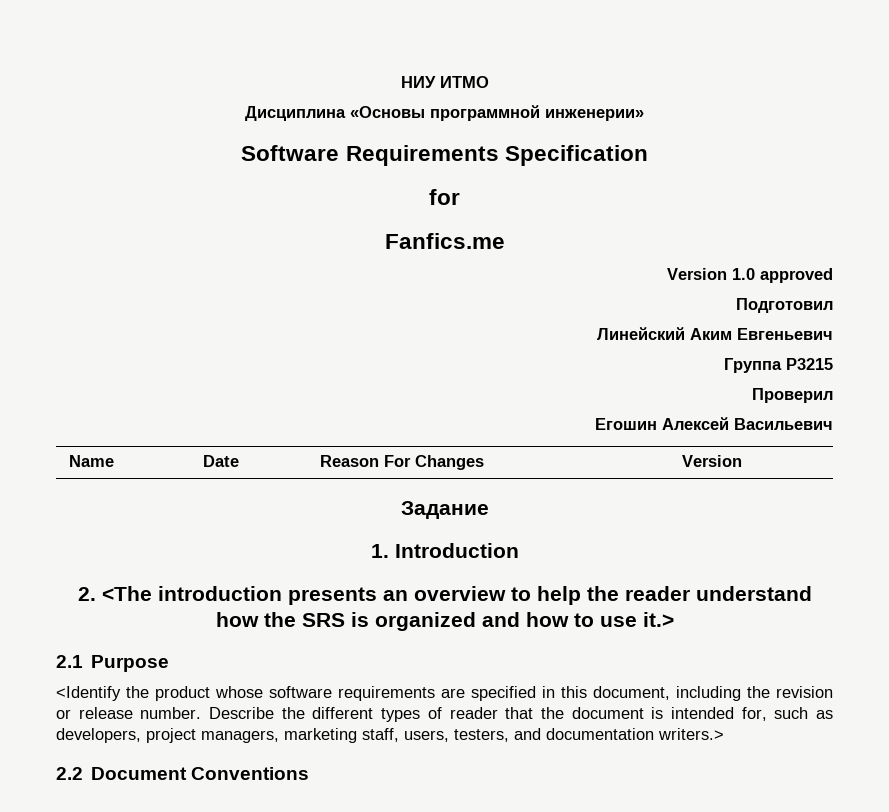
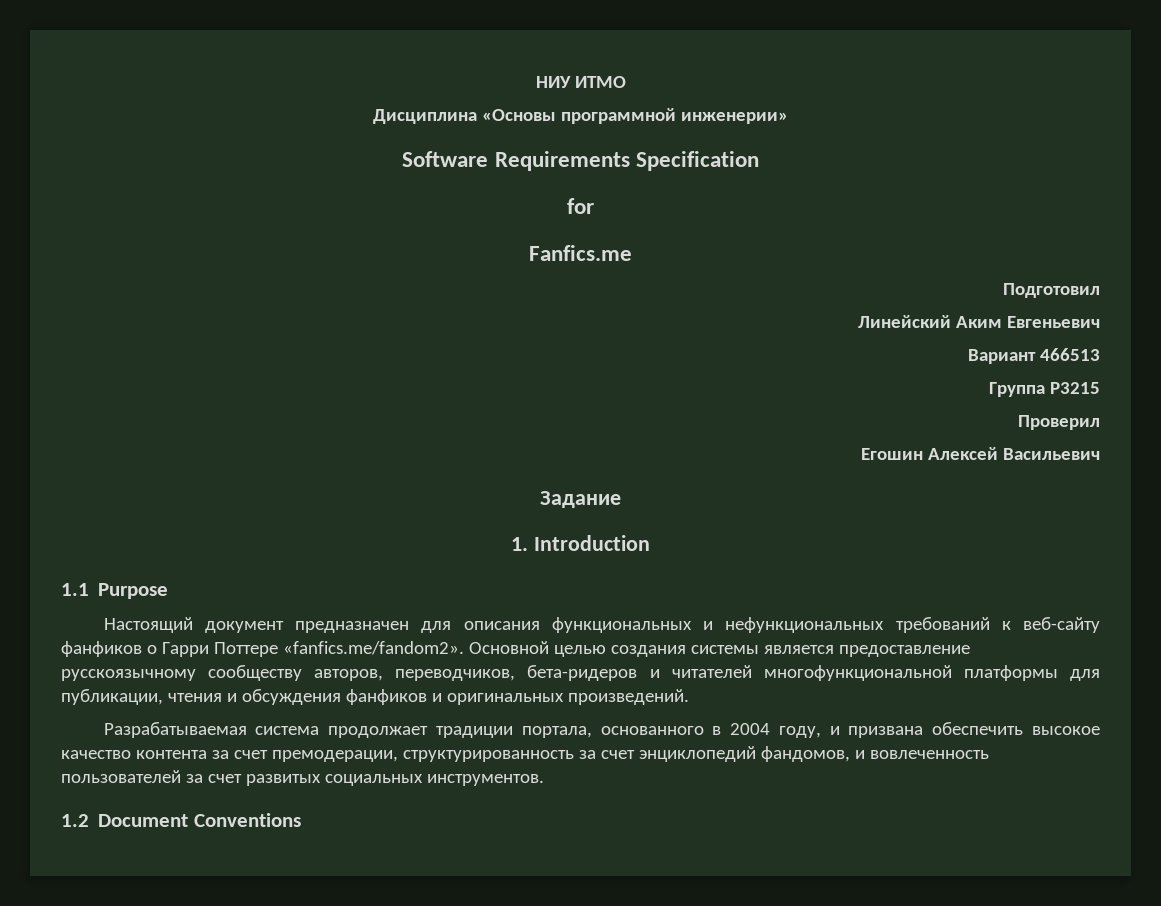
[667,268,833,283] // Version 1.0 approved -> (632, 253) none
(833, 334) none -> [968,348,1100,364] // Вариант 466513
[68,455,114,467] [202,455,239,467] [319,455,484,470] [681,455,742,467] [400,501,489,519] [370,543,519,558] [77,586,812,605] [215,612,674,631] [56,655,170,672] [56,686,833,701] [56,707,833,722] [56,728,724,743] [56,767,83,780] // Name | Date | Reason For Changes | Version // Задание // 1. Introduction // 2. <The introduction presents an overview to help the reader understand how the SRS is organized and how to use it.> // 2.1 Purpose // <Identify the product whose software requirements are specified in this document, including the revision or release number. Describe the different types of reader that the document is intended for, such as developers, project managers, marketing staff, users, testers, and documentation writers.> // 2.2 -> [540,491,621,508] [511,535,650,551] [61,583,169,599] [103,617,1100,633] [61,641,970,657] [61,665,1100,681] [61,689,689,705] [103,722,1100,738] [61,746,989,762] [61,770,544,786] [61,814,89,827] // Задание // 1. Introduction // 1.1 Purpose // Настоящий документ предназначен для описания функциональных и нефункциональных требований к веб-сайту фанфиков о Гарри Поттере «fanfics.me/fandom2». Основной целью создания системы является предоставление русскоязычному сообществу авторов, переводчиков, бета-ридеров и читателей многофункциональной платформы для публикации, чтения и обсуждения фанфиков и оригинальных произведений. // Разрабатываемая система продолжает традиции портала, основанного в 2004 году, и призвана обеспечить высокое качество контента за счет премодерации, структурированность за счет энциклопедий фандомов, и вовлеченность пользователей за счет развитых социальных инструментов. // 1.2

